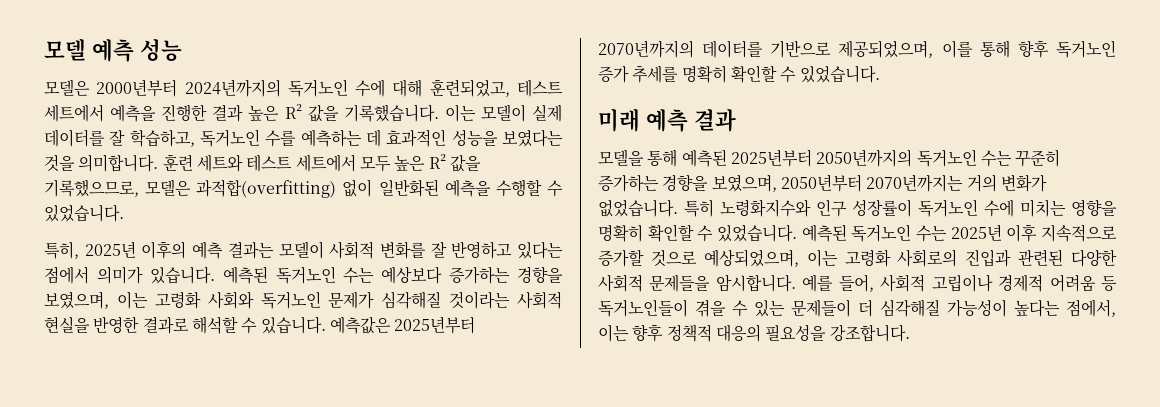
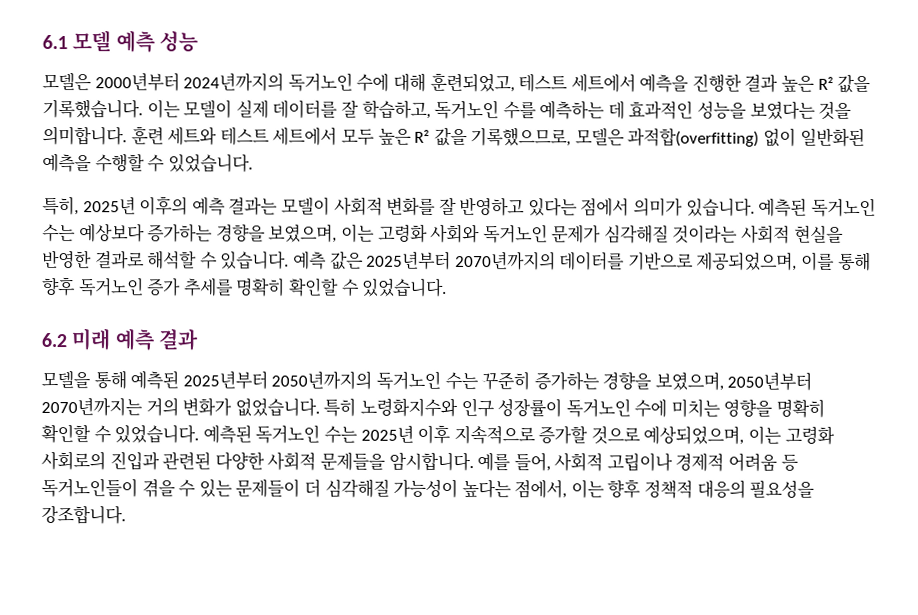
(44, 50) none -> [42,34,68,50] 6.1
[329,316,391,334] 예측값은 -> [292,250,364,270] 예측 값은
(880, 74) none -> [41,332,67,348] 6.2

